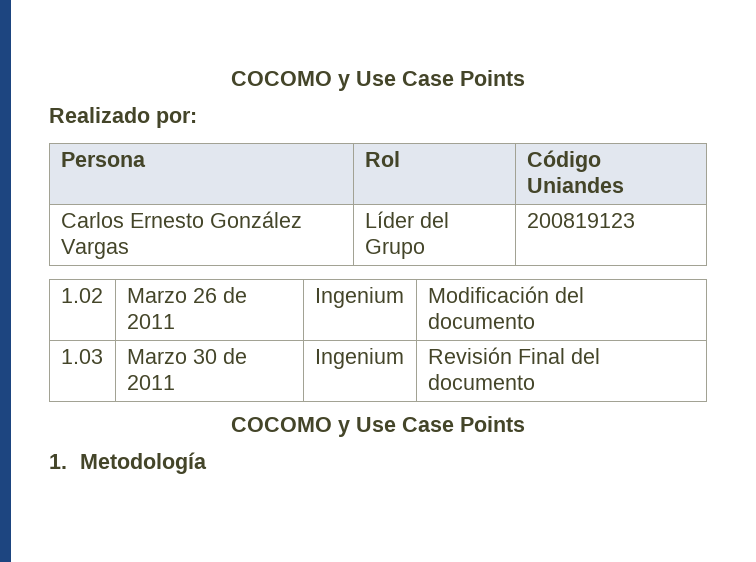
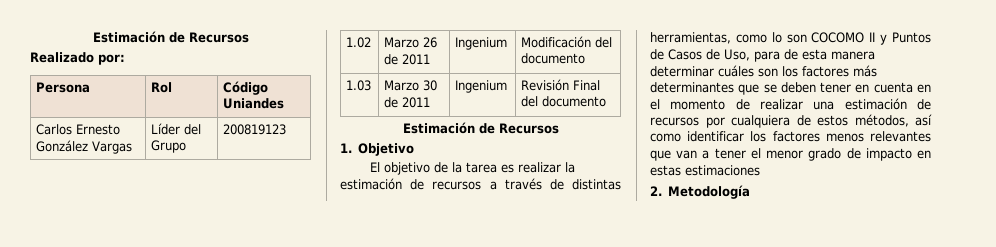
[231,70,525,91] COCOMO y Use Case Points -> [92,31,249,43] Estimación de Recursos
[231,416,525,437] [49,454,67,469] COCOMO y Use Case Points // 1. -> [402,122,559,134] [340,143,415,156] [370,162,576,175] [340,178,621,190] [650,32,931,45] [650,49,875,62] [650,65,877,77] [650,82,931,95] [650,98,931,110] [650,114,932,128] [650,131,931,142] [650,148,931,161] [650,165,760,176] [650,186,662,196] Estimación de Recursos // 1. Objetivo // El objetivo de la tarea es realizar la estimación de recursos a través de distintas herramientas, como lo son COCOMO II y Puntos de Casos de Uso, para de esta manera determinar cuáles son los factores más determinantes que se deben tener en cuenta en el momento de realizar una estimación de recursos por cualquiera de estos métodos, así como identificar los factores menos relevantes que van a tener el menor grado de impacto en estas estimaciones // 2.

